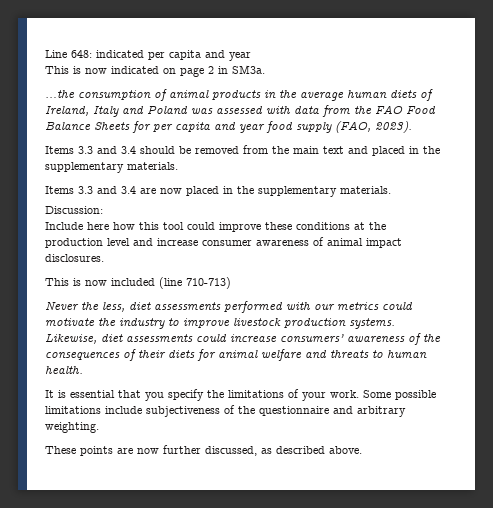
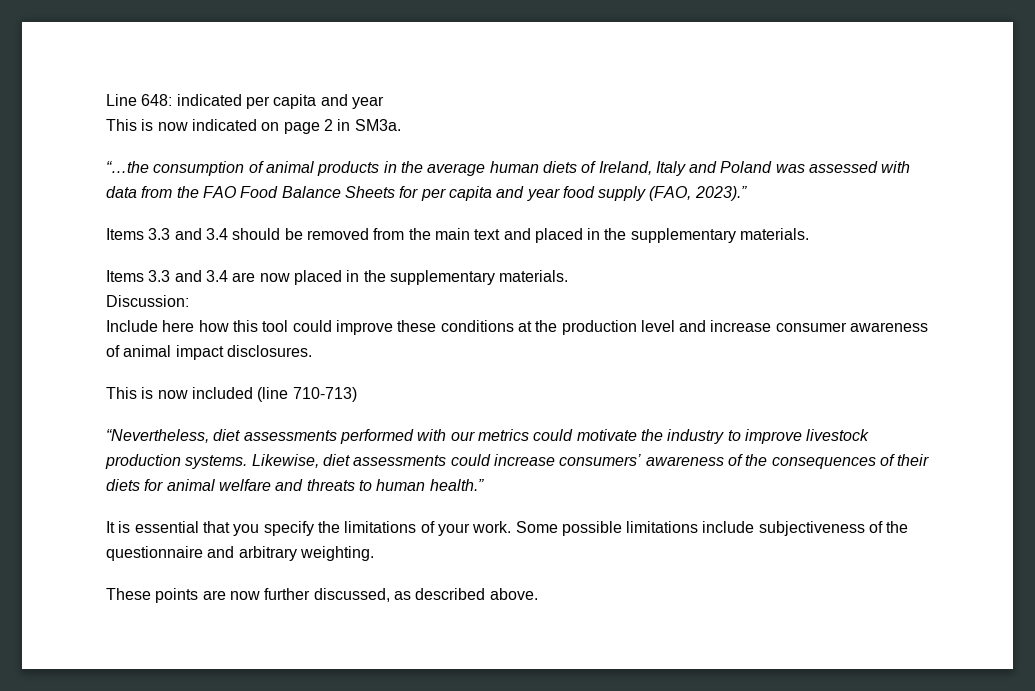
[45,90,75,99] …the -> [106,161,149,173] “…the
[375,121,412,133] 2023). -> [694,186,747,201] 2023).”
[45,301,125,312] Never the less, -> [106,429,209,443] “Nevertheless,
[45,366,83,375] health. -> [429,479,484,491] health.”

